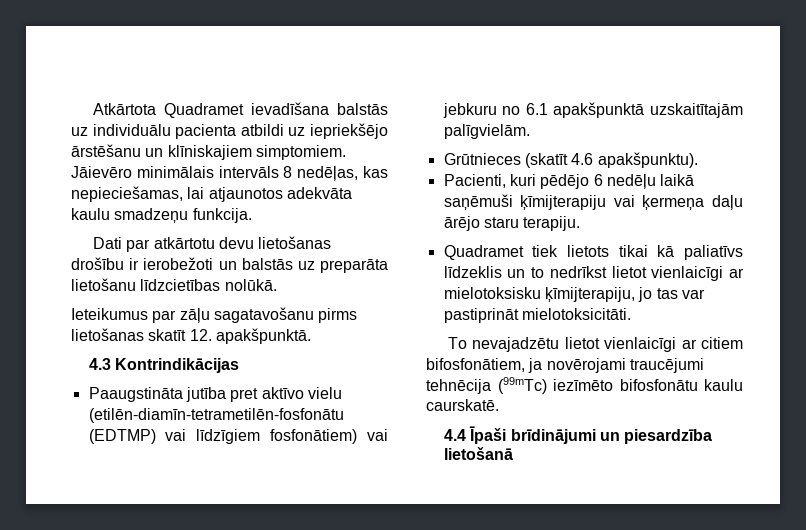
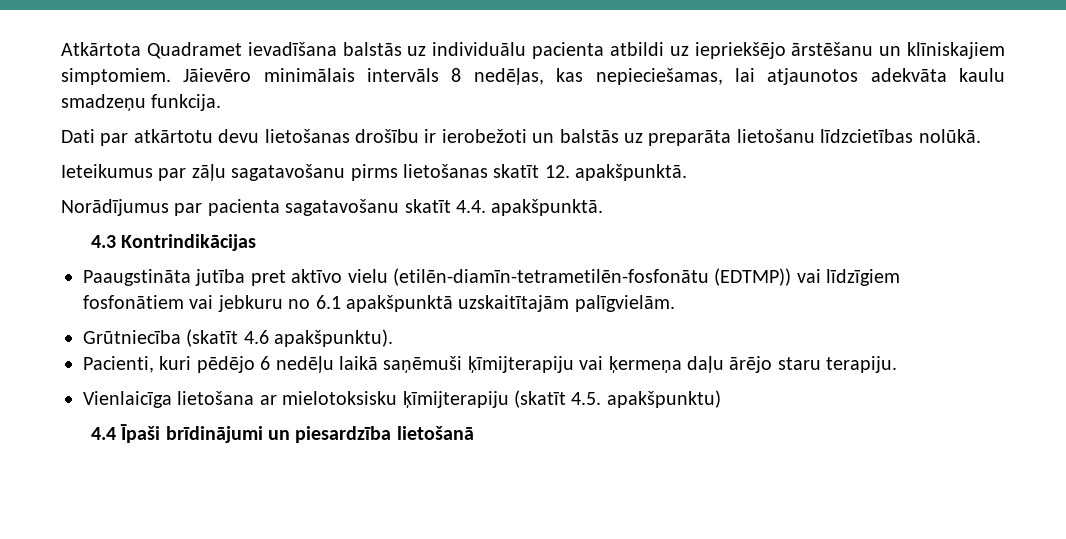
(311, 336) none -> [61,199,604,216] // Norādījumus par pacienta sagatavošanu skatīt 4.4. apakšpunktā.
[88,429,156,444] (EDTMP) -> [714,268,792,286] (EDTMP))
[270,429,358,444] fosfonātiem) -> [83,295,184,309] fosfonātiem
[443,153,521,165] Grūtnieces -> [83,330,181,344] Grūtniecība
[443,245,743,260] [443,266,744,281] [443,287,705,302] [443,308,631,323] [447,337,744,352] [426,358,704,373] [426,377,743,394] [426,399,499,411] Quadramet tiek lietots tikai kā paliatīvs līdzeklis un to nedrīkst lietot vienlaicīgi ar mielotoksisku ķīmijterapiju, jo tas var pastiprināt mielotoksicitāti. // To nevajadzētu lietot vienlaicīgi ar citiem bifosfonātiem, ja novērojami traucējumi tehnēcija (99mTc) iezīmēto bifosfonātu kaulu caurskatē. -> [83,390,721,408] Vienlaicīga lietošana ar mielotoksisku ķīmijterapiju (skatīt 4.5. apakšpunktu)

